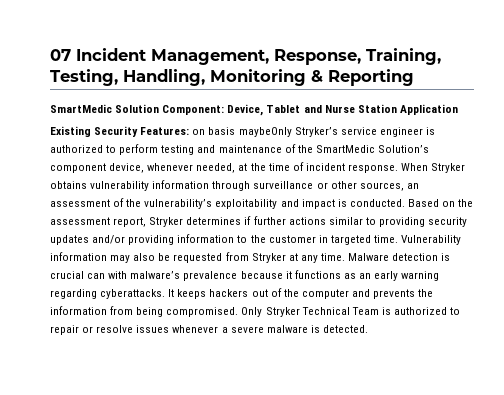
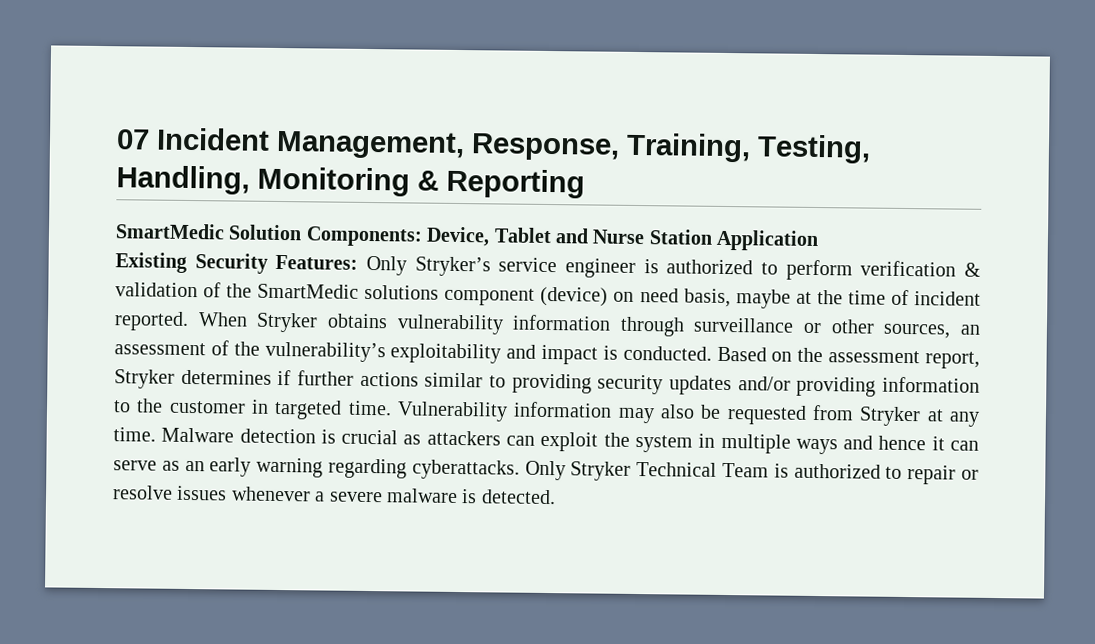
[162,105,225,115] Component: -> [305,226,423,247] Components:
[192,127,292,137] on basis maybeOnly -> [366,255,407,276] Only
[161,144,429,155] [50,163,236,173] testing and maintenance of the SmartMedic Solution’s component device, whenever needed, -> [860,260,981,277] [115,282,791,309] verification & validation of the SmartMedic solutions component (device) on need basis, maybe
[347,164,398,173] response. -> [114,311,189,331] reported.
[87,270,341,281] can with malware’s prevalence because it functions -> [403,430,979,455] [113,460,157,471] as attackers can exploit the system in multiple ways and hence it can serve
[168,288,434,299] [50,306,239,317] It keeps hackers out of the computer and prevents the information from being compromised. -> (520, 469) none

